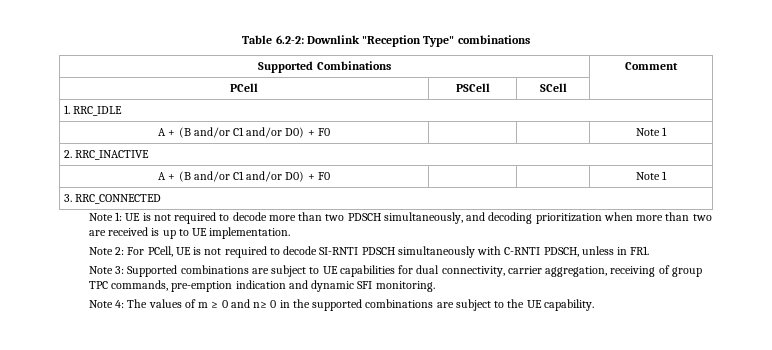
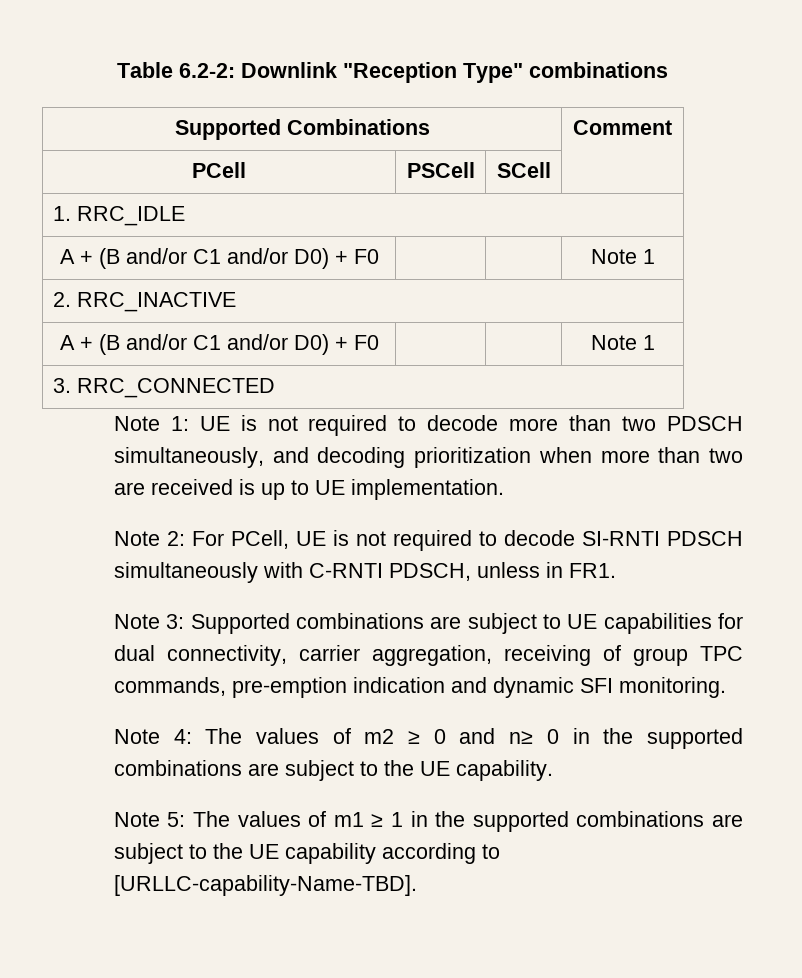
[198,302,209,308] m -> [364,729,395,744] m2
(594, 305) none -> [113,811,743,832] [113,843,500,864] [113,875,417,896] // Note 5: The values of m1 ≥ 1 in the supported combinations are subject to the UE capability according to [URLLC-capability-Name-TBD].

